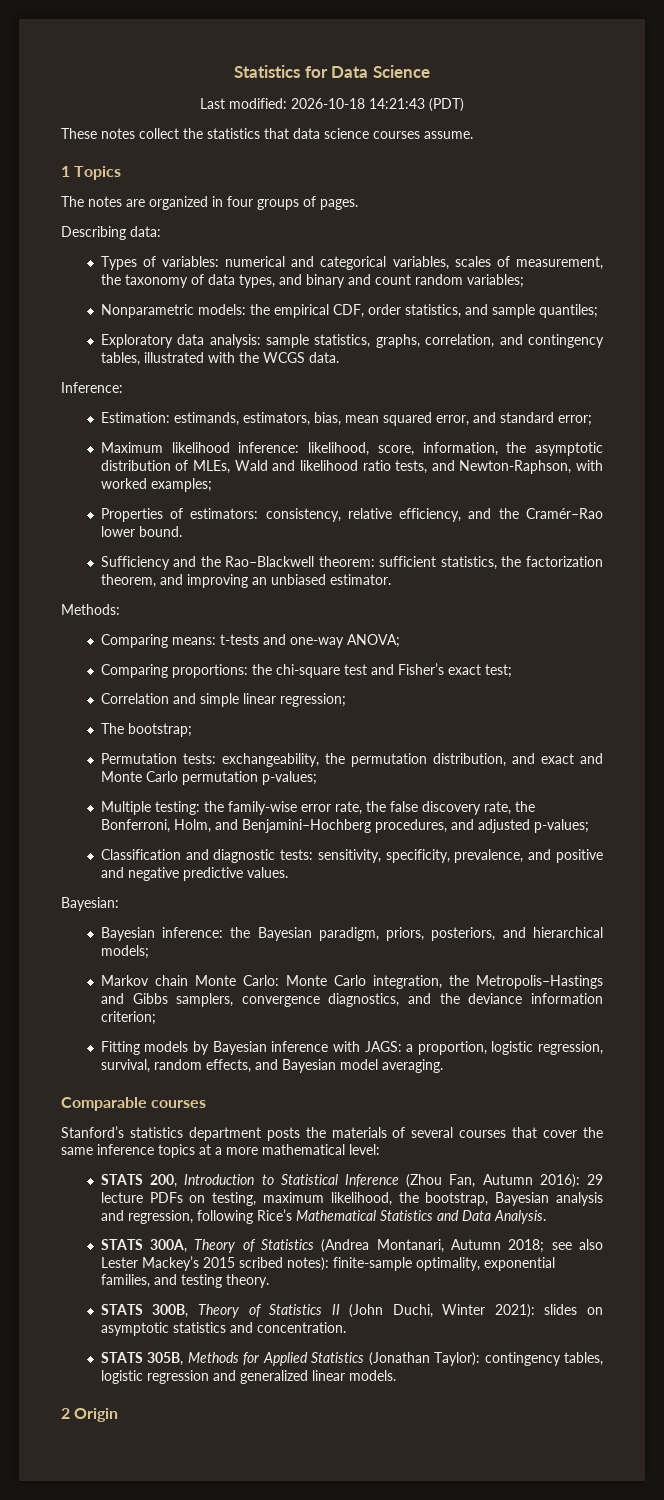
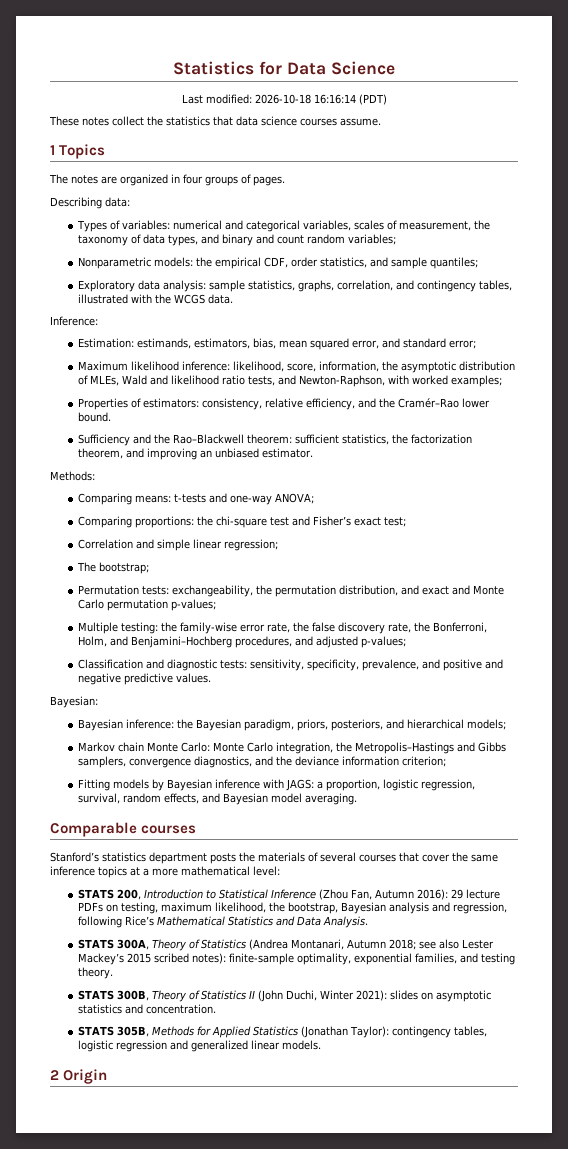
[369,98,425,109] 14:21:43 -> [313,94,356,104] 16:16:14

